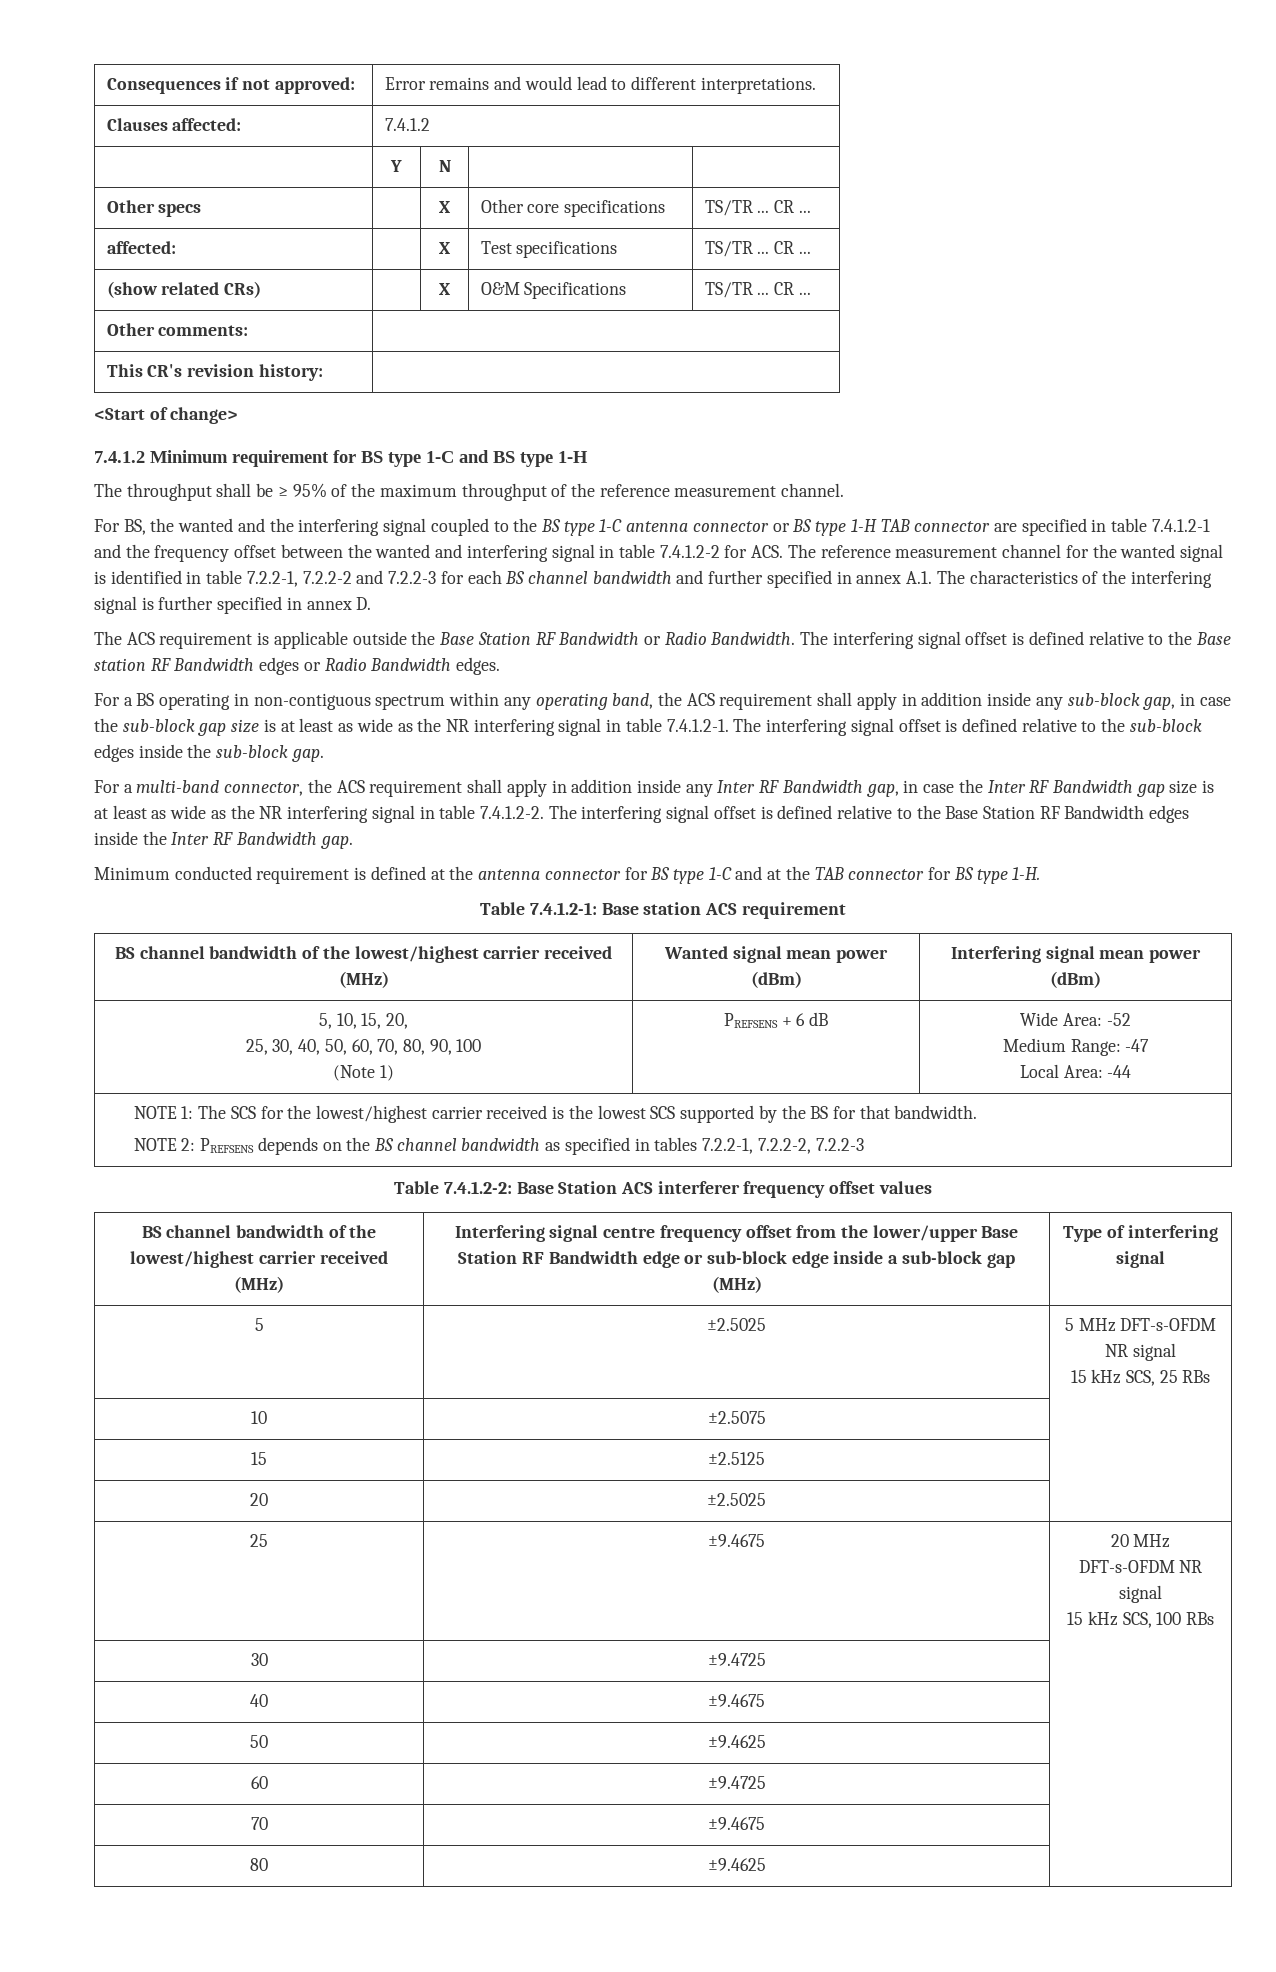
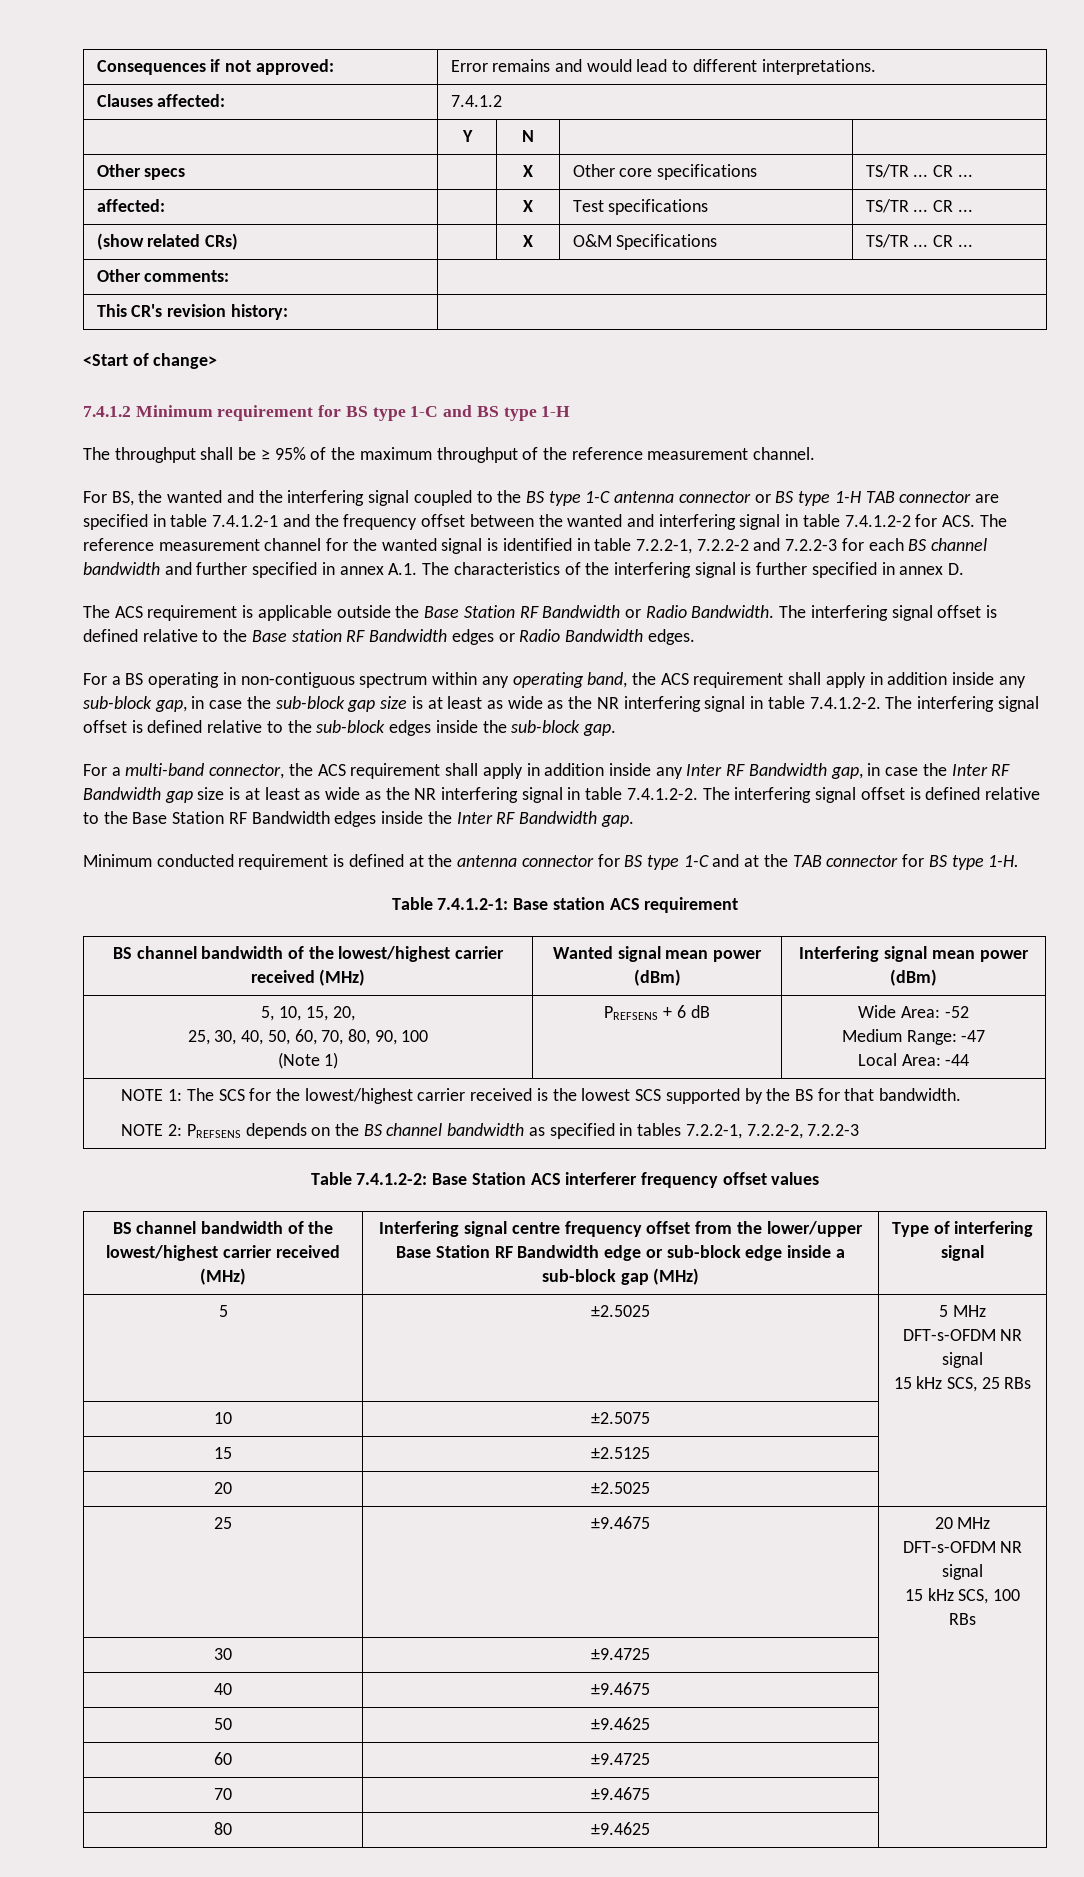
[666,719,729,732] 7.4.1.2-1. -> [809,697,881,709] 7.4.1.2-2.

